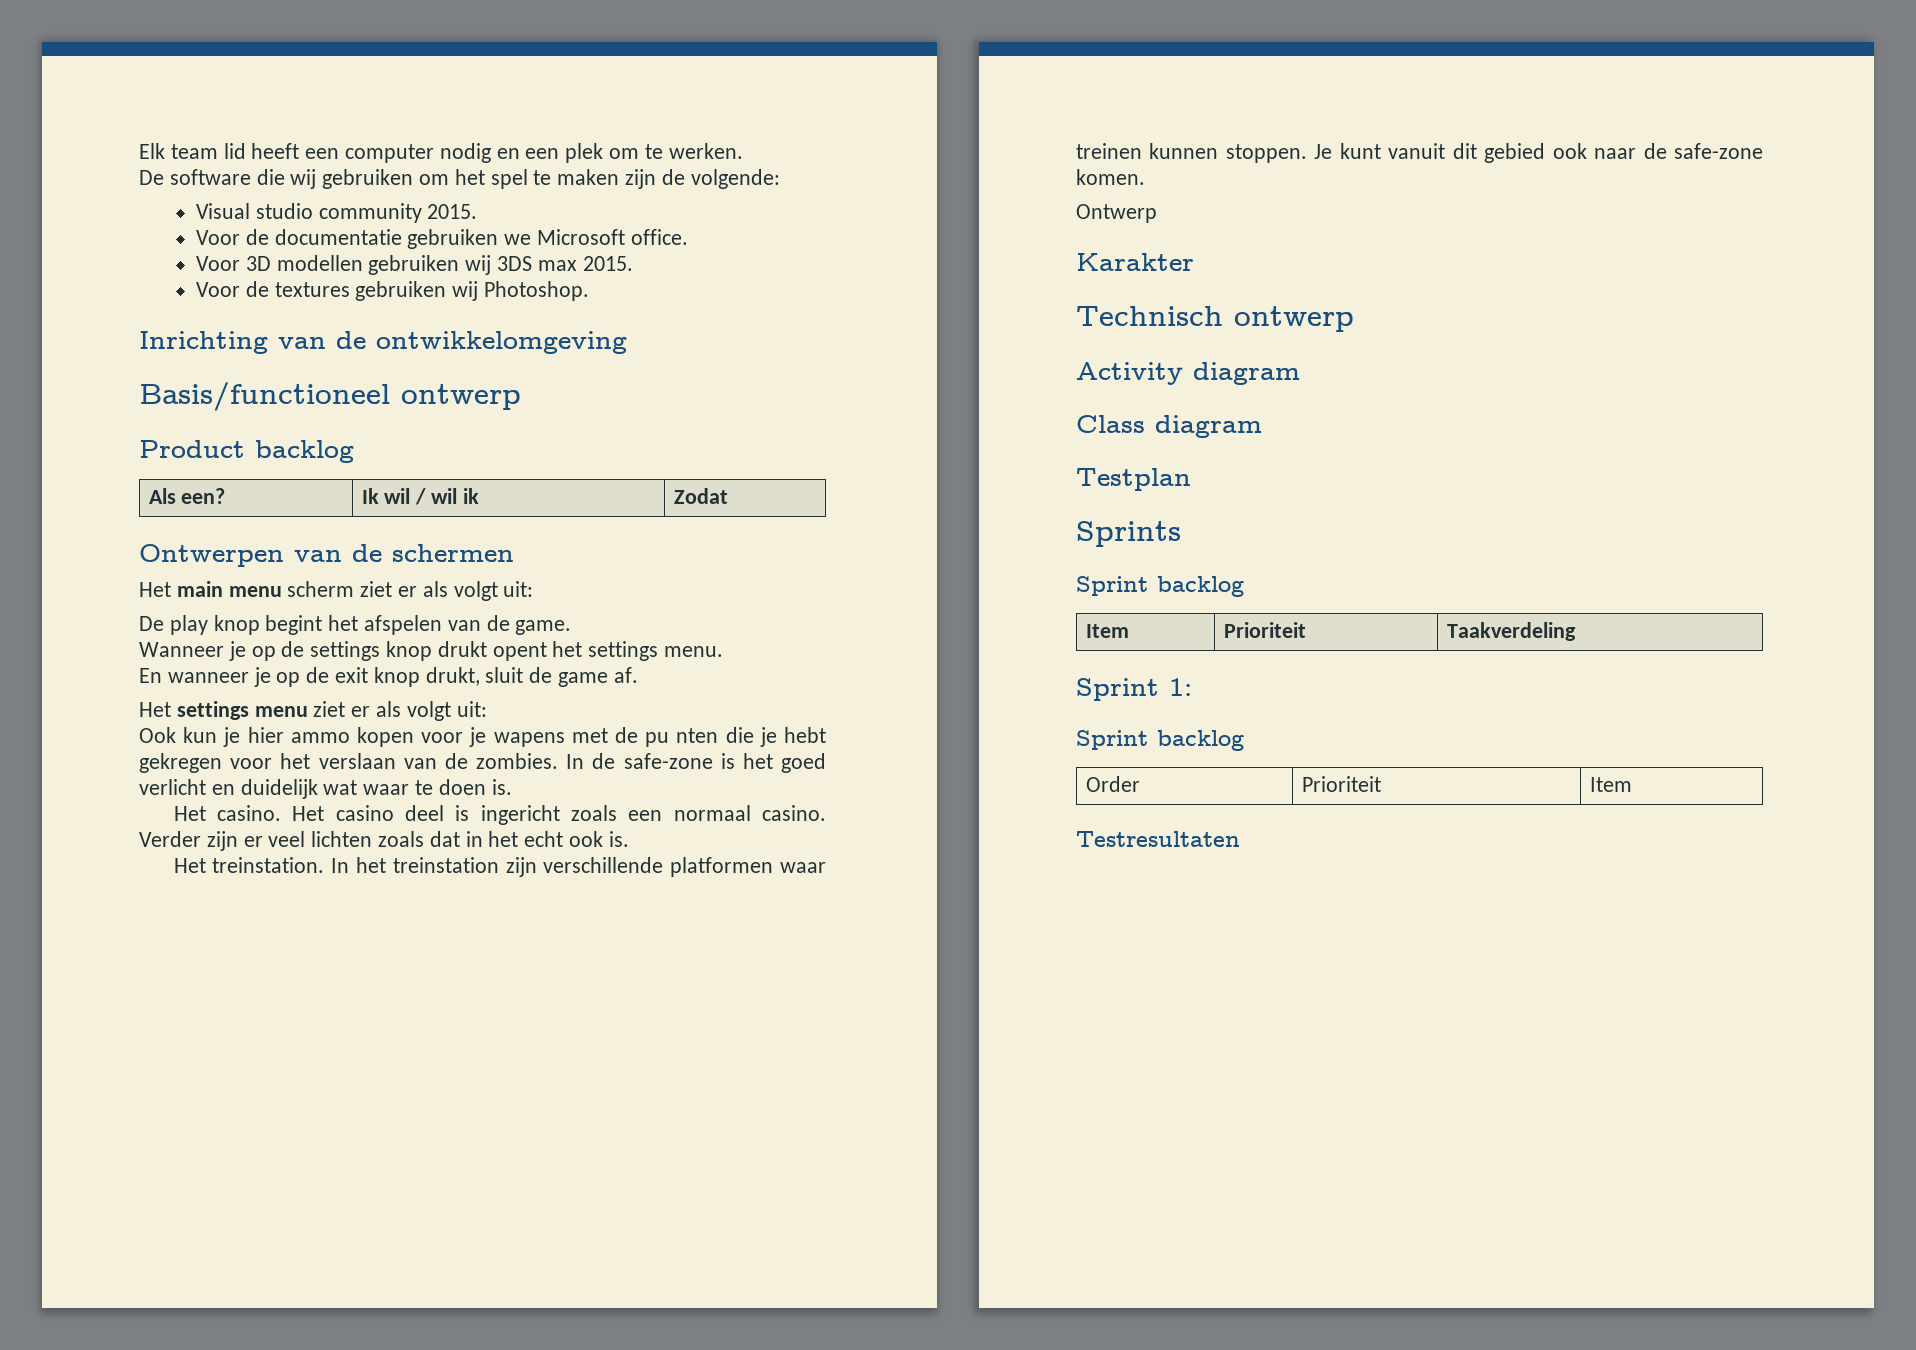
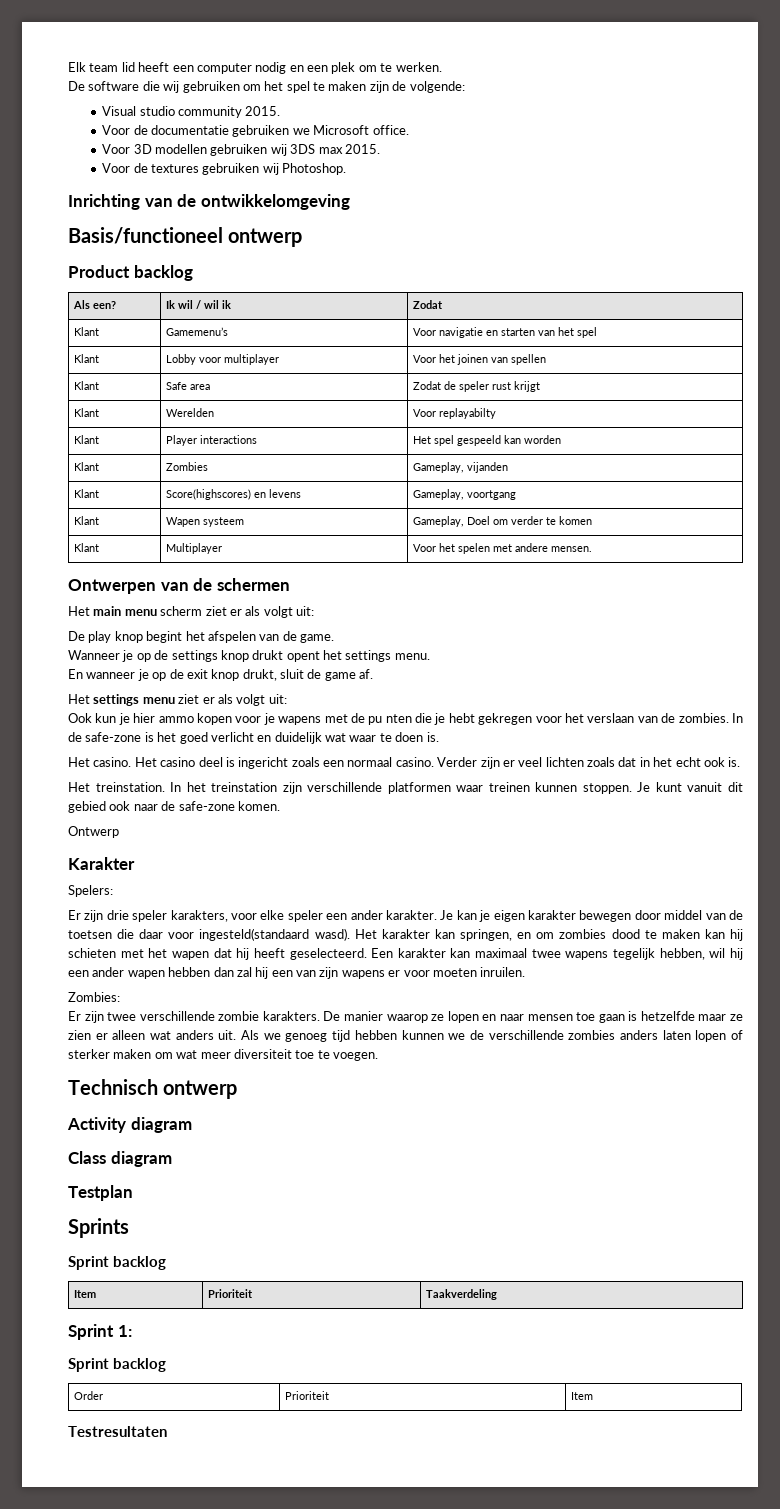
(728, 496) none -> [74,327,100,336] [166,327,229,336] [413,327,598,338] [74,354,100,363] [166,354,280,365] [413,354,547,365] [74,381,100,390] [166,382,211,390] [413,381,541,392] [74,408,100,417] [166,408,215,417] [413,408,497,419] [74,435,100,444] [166,435,258,446] [413,435,562,446] [74,462,100,471] [166,462,209,471] [413,462,509,473] [74,489,100,498] [166,489,302,500] [413,489,517,500] [74,516,100,525] [166,517,245,527] [413,516,593,527] [74,543,100,552] [166,543,223,554] [413,543,593,554] // Klant | Gamemenu’s | Voor navigatie en starten van het spel // Klant | Lobby voor multiplayer | Voor het joinen van spellen // Klant | Safe area | Zodat de speler rust krijgt // Klant | Werelden | Voor replayabilty // Klant | Player interactions | Het spel gespeeld kan worden // Klant | Zombies | Gameplay, vijanden // Klant | Score(highscores) en levens | Gameplay, voortgang // Klant | Wapen systeem | Gameplay, Doel om verder te komen // Klant | Multiplayer | Voor het spelen met andere mensen.
(1194, 262) none -> [68,885,113,897] [68,910,743,922] [68,928,744,941] [68,948,743,960] [68,967,526,979] [68,992,120,1002] [68,1011,743,1023] [68,1030,744,1042] [68,1049,378,1061] // Spelers: // Er zijn drie speler karakters, voor elke speler een ander karakter. Je kan je eigen karakter bewegen door middel van de toetsen die daar voor ingesteld(standaard wasd). Het karakter kan springen, en om zombies dood te maken kan hij schieten met het wapen dat hij heeft geselecteerd. Een karakter kan maximaal twee wapens tegelijk hebben, wil hij een ander wapen hebben dan zal hij een van zijn wapens er voor moeten inruilen. // Zombies: // Er zijn twee verschillende zombie karakters. De manier waarop ze lopen en naar mensen toe gaan is hetzelfde maar ze zien er alleen wat anders uit. Als we genoeg tijd hebben kunnen we de verschillende zombies anders laten lopen of sterker maken om wat meer diversiteit toe te voegen.

